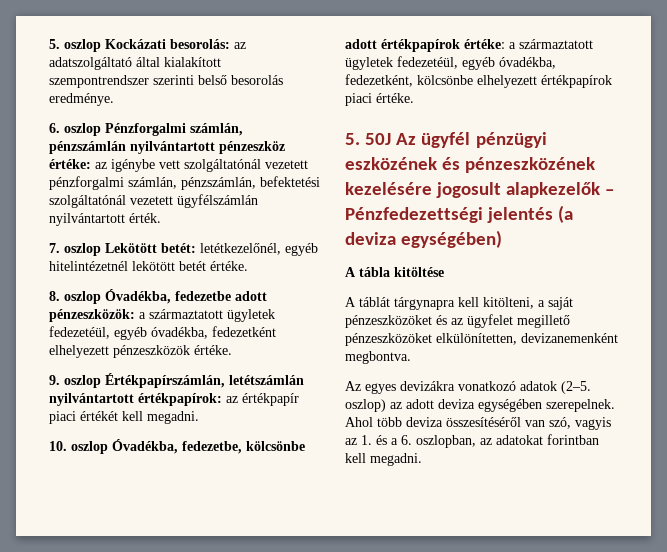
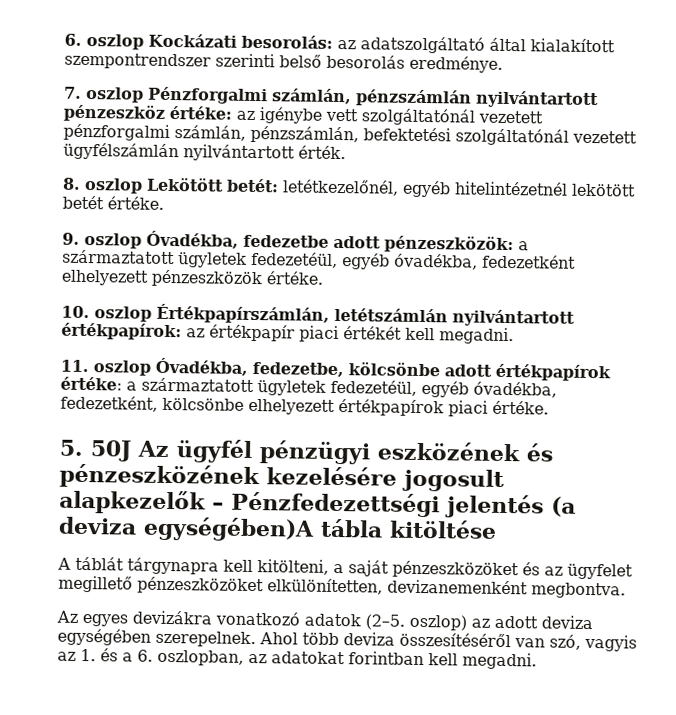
[49,39,60,49] 5. -> [64,33,82,46] 6.
[49,123,60,133] 6. -> [64,86,82,99] 7.
[49,243,60,253] 7. -> [62,177,81,190] 8.
[49,291,60,301] 8. -> [62,232,80,245] 9.
[49,375,60,385] 9. -> [61,305,90,319] 10.
[49,441,67,451] 10. -> [60,359,89,373] 11.
[401,230,503,248] [345,267,356,277] egységében) // A -> [143,516,315,542] egységében)A

